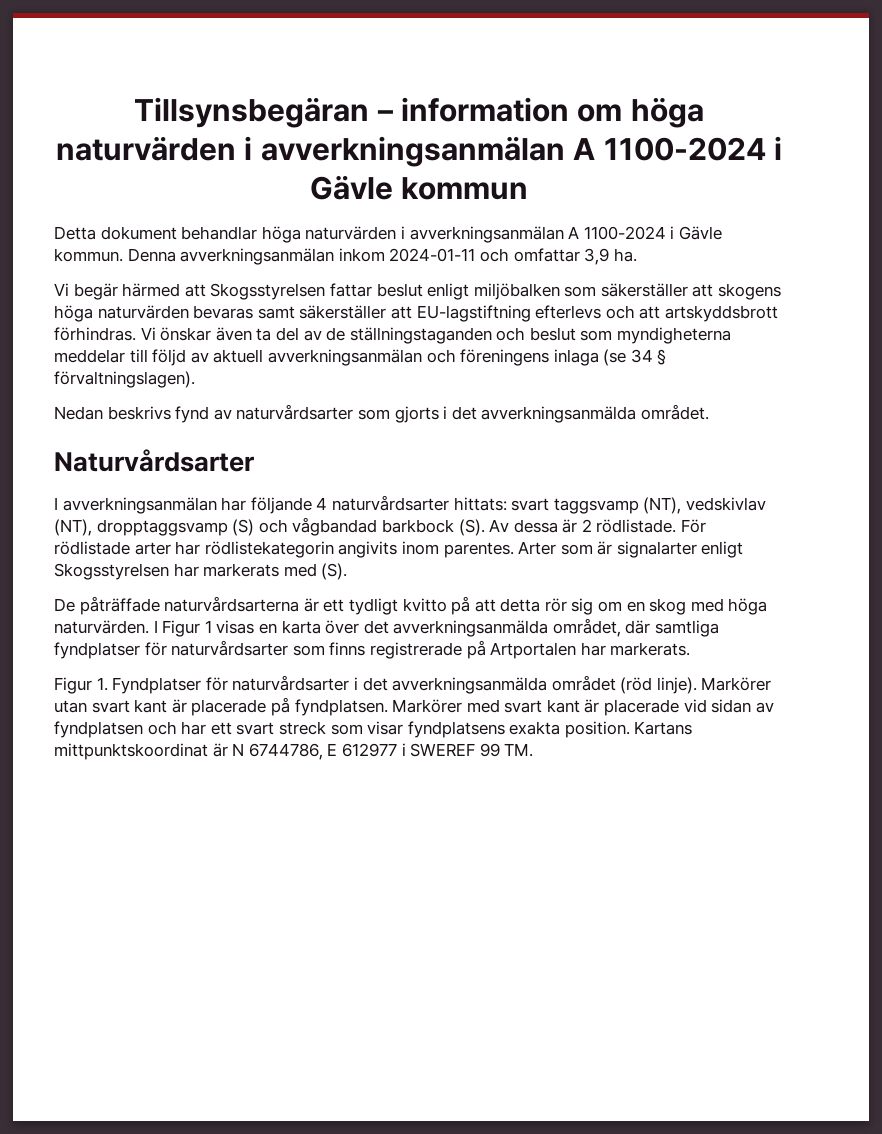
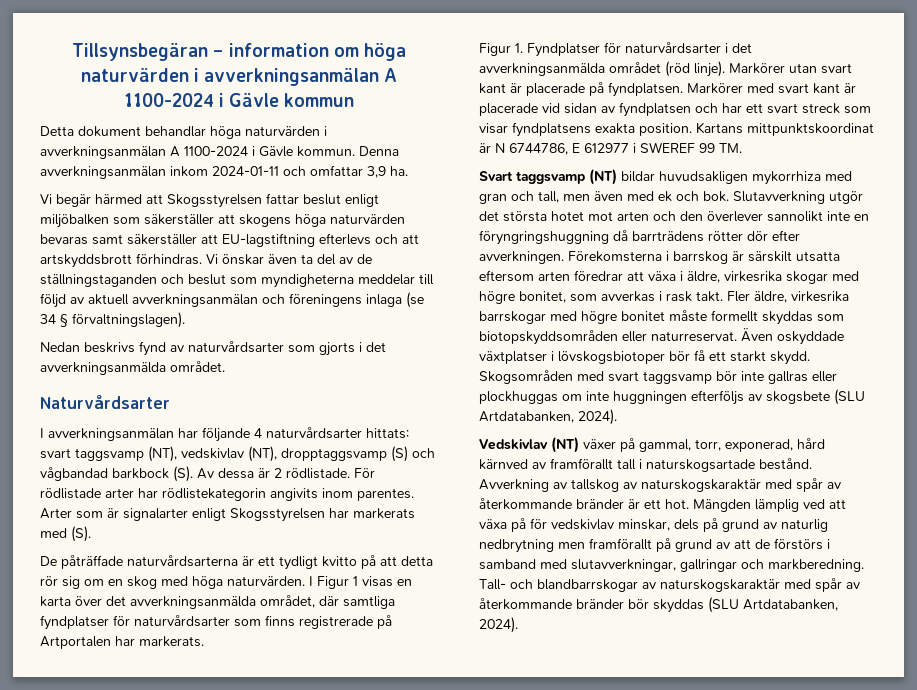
(534, 750) none -> [479,169,852,185] [479,191,863,204] [479,211,869,222] [479,230,800,245] [479,251,840,264] [479,270,859,284] [479,291,849,304] [479,310,844,325] [479,328,844,345] [479,350,810,365] [479,370,837,384] [479,389,865,405] [479,409,617,425] [479,437,825,453] [479,458,812,472] [479,478,841,492] [479,498,846,512] [479,518,828,532] [479,538,830,553] [479,559,864,572] [479,578,860,592] [479,597,838,613] [479,617,518,633] // Svart taggsvamp (NT) bildar huvudsakligen mykorrhiza med gran och tall, men även med ek och bok. Slutavverkning utgör det största hotet mot arten och den överlever sannolikt inte en föryngringshuggning då barrträdens rötter dör efter avverkningen. Förekomsterna i barrskog är särskilt utsatta eftersom arten föredrar att växa i äldre, virkesrika skogar med högre bonitet, som avverkas i rask takt. Fler äldre, virkesrika barrskogar med högre bonitet måste formellt skyddas som biotopskyddsområden eller naturreservat. Även oskyddade växtplatser i lövskogsbiotoper bör få ett starkt skydd. Skogsområden med svart taggsvamp bör inte gallras eller plockhuggas om inte huggningen efterföljs av skogsbete (SLU Artdatabanken, 2024). // Vedskivlav (NT) växer på gammal, torr, exponerad, hård kärnved av framförallt tall i naturskogsartade bestånd. Avverkning av tallskog av naturskogskaraktär med spår av återkommande bränder är ett hot. Mängden lämplig ved att växa på för vedskivlav minskar, dels på grund av naturlig nedbrytning men framförallt på grund av att de förstörs i samband med slutavverkningar, gallringar och markberedning. Tall- och blandbarrskogar av naturskogskaraktär med spår av återkommande bränder bör skyddas (SLU Artdatabanken, 2024).

